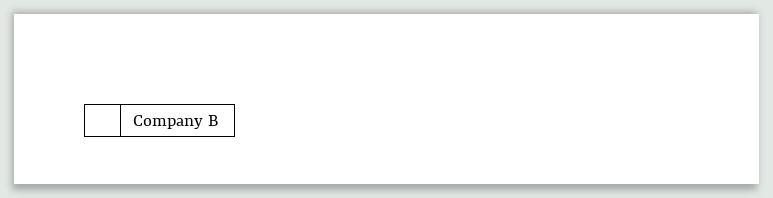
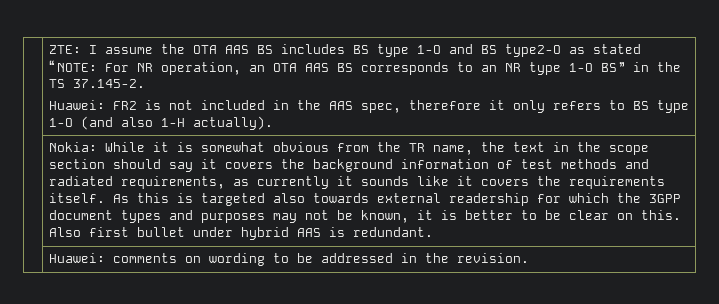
[133,115,219,129] | Company B -> [48,44,641,57] [48,60,681,75] [48,79,145,88] [48,100,689,113] [48,116,273,130] [48,142,649,155] [48,159,649,172] [48,176,665,189] [48,193,681,206] [48,210,681,223] [48,227,433,240] [48,253,529,266] | ZTE: I assume the OTA AAS BS includes BS type 1-O and BS type2-O as stated “NOTE: For NR operation, an OTA AAS BS corresponds to an NR type 1-O BS” in the TS 37.145-2. // Huawei: FR2 is not included in the AAS spec, therefore it only refers to BS type 1-O (and also 1-H actually). // | Nokia: While it is somewhat obvious from the TR name, the text in the scope section should say it covers the background information of test methods and radiated requirements, as currently it sounds like it covers the requirements itself. As this is targeted also towards external readership for which the 3GPP document types and purposes may not be known, it is better to be clear on this. Also first bullet under hybrid AAS is redundant. // | Huawei: comments on wording to be addressed in the revision.

